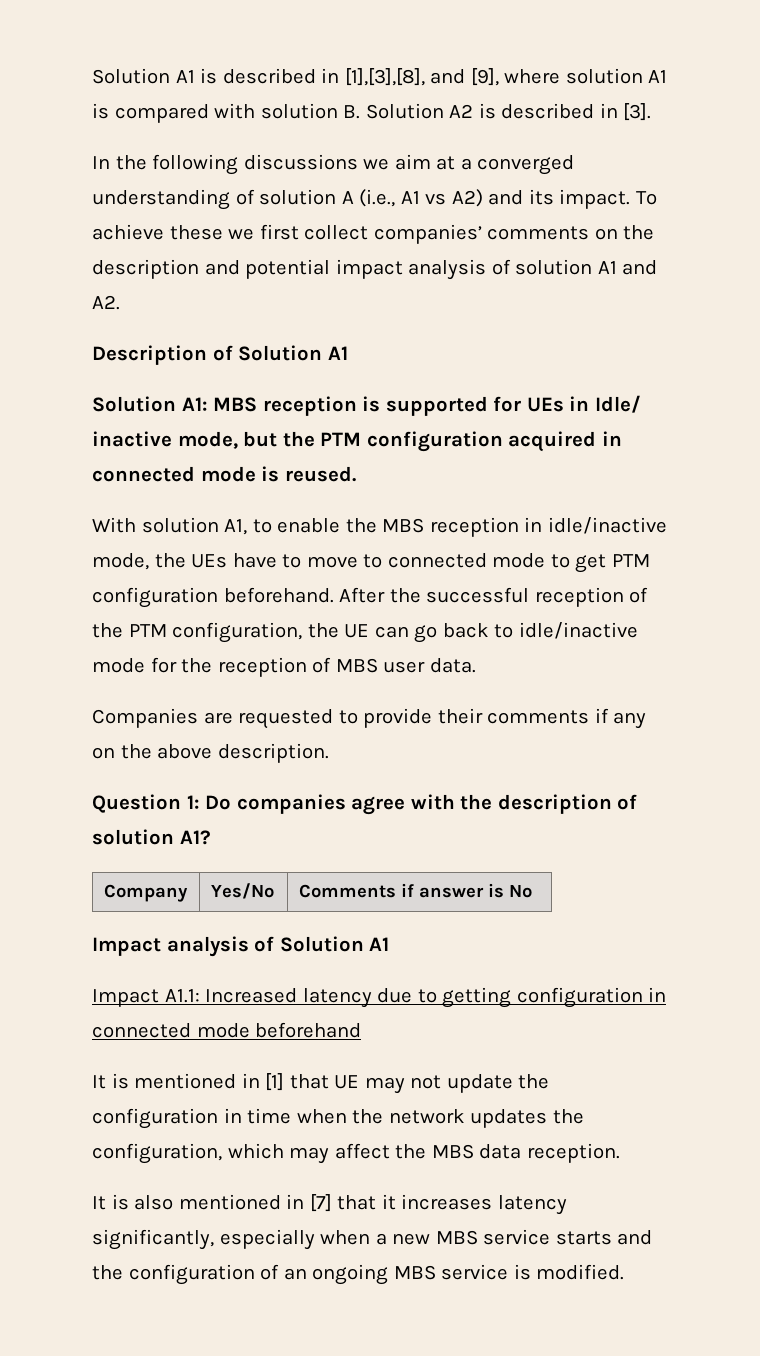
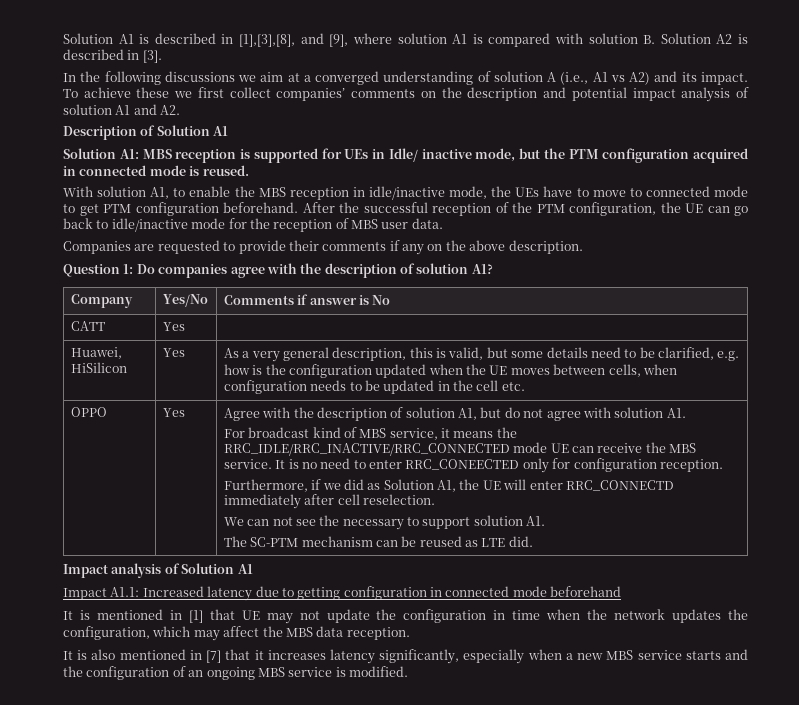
(532, 891) none -> [70,321,105,331] [162,322,185,331] [70,347,122,359] [70,362,127,373] [162,348,185,357] [223,347,740,362] [223,364,677,378] [223,380,525,394] [70,407,107,417] [162,408,185,417] [223,407,686,421] [223,427,517,440] [223,442,696,456] [223,458,723,473] [223,479,674,492] [223,494,435,509] [223,515,546,530] [223,536,533,547] // CATT | Yes | // Huawei, HiSilicon | Yes | As a very general description, this is valid, but some details need to be clarified, e.g. how is the configuration updated when the UE moves between cells, when configuration needs to be updated in the cell etc. // OPPO | Yes | Agree with the description of solution A1, but do not agree with solution A1. // For broadcast kind of MBS service, it means the RRC_IDLE/RRC_INACTIVE/RRC_CONNECTED mode UE can receive the MBS service. It is no need to enter RRC_CONEECTED only for configuration reception. // Furthermore, if we did as Solution A1, the UE will enter RRC_CONNECTD immediately after cell reselection. // We can not see the necessary to support solution A1. // The SC-PTM mechanism can be reused as LTE did.

